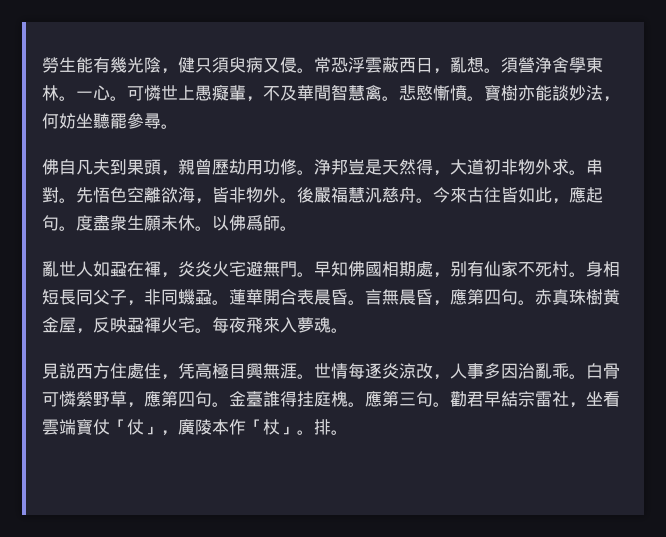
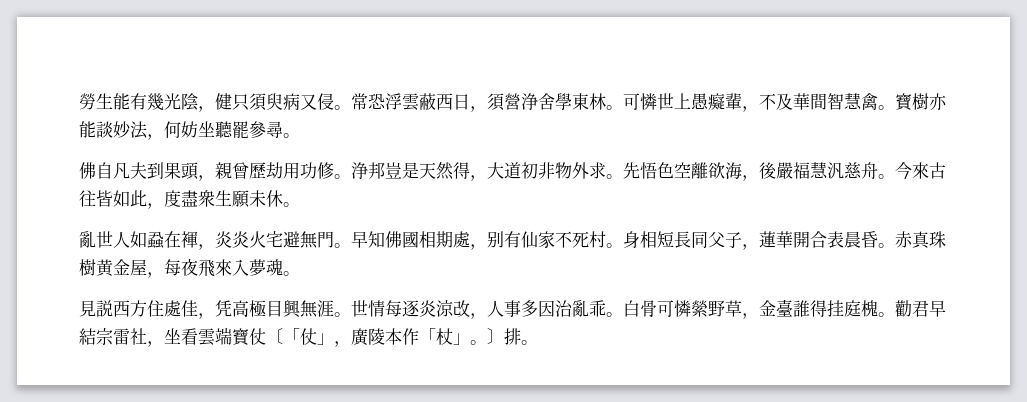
[450,57,501,73] 亂想。 -> (487, 109) none
[76,85,127,101] 一心。 -> (623, 107) none
[399,85,484,101] 悲愍慚憤。 -> (895, 107) none
[586,159,603,175] [42,187,76,203] 串對。 -> (623, 176) none
[212,187,297,203] 皆非物外。 -> (759, 178) none
[569,187,603,203] [42,215,76,231] 應起句。 -> (164, 206) none
[212,215,297,231] 以佛爲師。 -> (300, 204) none
[144,289,229,305] 非同蟣蝨。 -> (759, 247) none
[365,289,535,306] 言無晨昏，應第四句。 -> (895, 245) none
[93,317,212,333] 反映蝨褌火宅。 -> (164, 275) none
[144,391,229,407] 應第四句。 -> (759, 316) none
[365,391,450,407] 應第三句。 -> (895, 314) none
(110, 427) none -> [266,328,283,344] 〔
(314, 432) none -> [487,328,504,344] 〕

